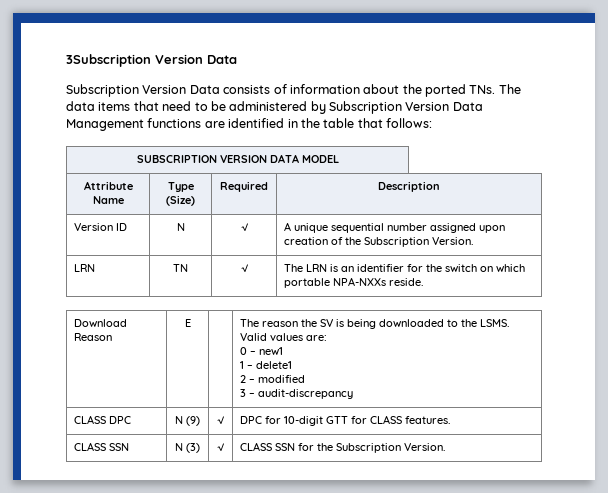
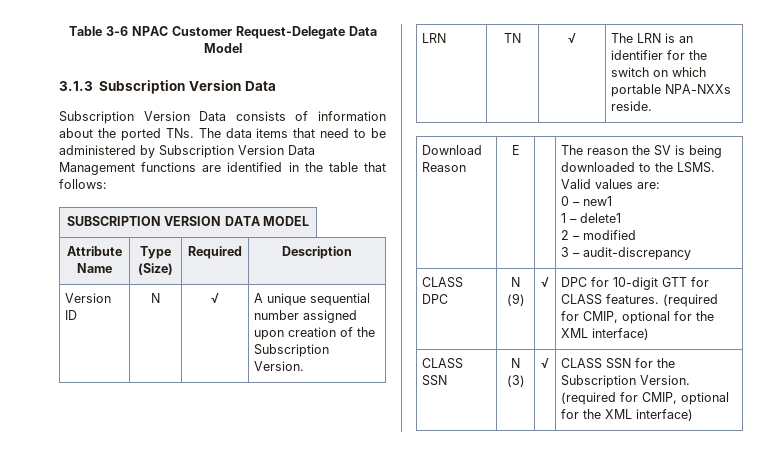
[66,54,151,67] 3Subscription -> [68,26,377,39] [203,43,242,53] [59,80,186,94] Table 3-6 NPAC Customer Request-Delegate Data Model // 3.1.3 Subscription
(451, 420) none -> [663,294,719,307] [561,311,715,324] [561,328,650,340] (required for CMIP, optional for the XML interface)
(446, 447) none -> [561,392,730,405] [561,409,694,421] (required for CMIP, optional for the XML interface)

